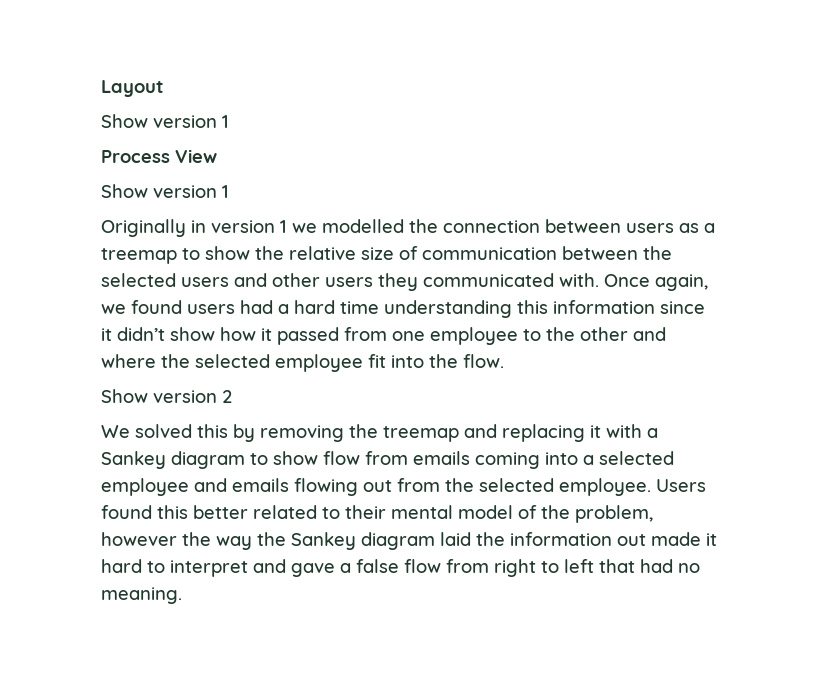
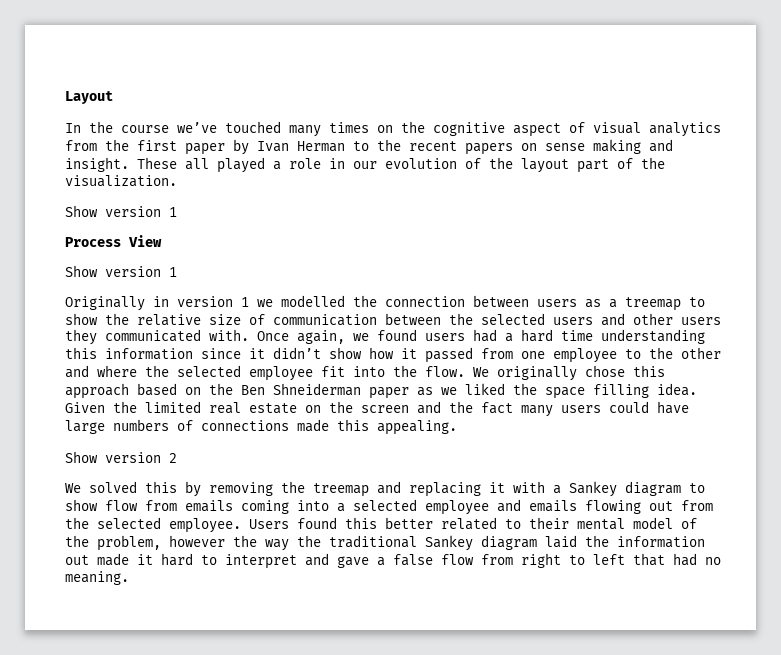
(164, 88) none -> [65,121,721,137] [65,139,673,155] [65,157,665,173] [65,175,177,187] // In the course we’ve touched many times on the cognitive aspect of visual analytics from the first paper by Ivan Herman to the recent papers on sense making and insight. These all played a role in our evolution of the layout part of the visualization.
(504, 361) none -> [473,365,665,381] [65,383,697,399] [65,401,689,417] [65,419,457,435] We originally chose this approach based on the Ben Shneiderman paper as we liked the space filling idea. Given the limited real estate on the screen and the fact many users could have large numbers of connections made this appealing.
(286, 539) none -> [329,535,417,548] traditional

